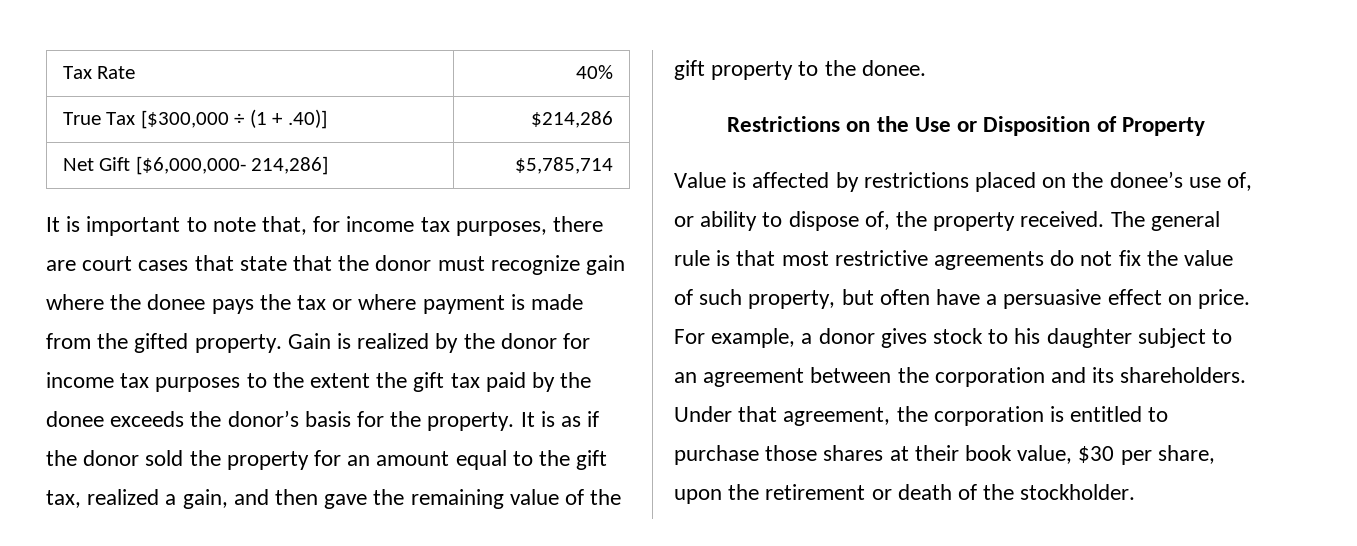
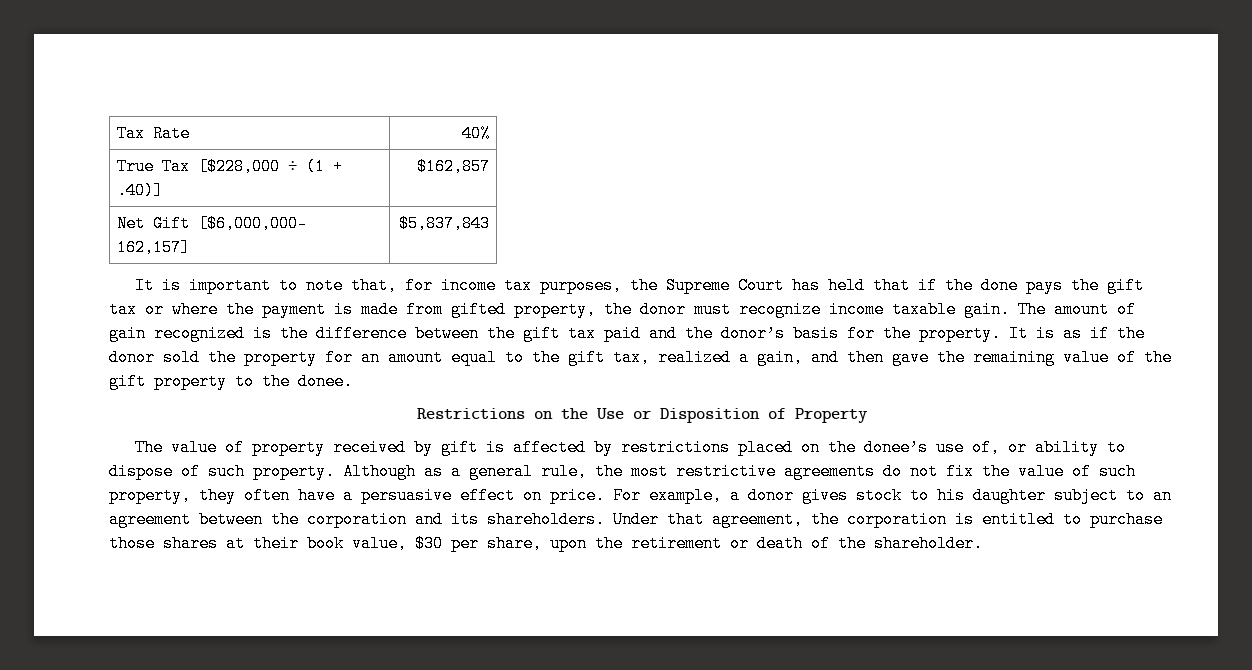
[140,110,229,129] [$300,000 -> [198,158,281,175] [$228,000
[531,111,614,128] $214,286 -> [416,158,490,175] $162,857
[251,156,329,175] [515,157,614,174] 214,286] | $5,785,714 -> [117,239,191,256] [398,215,490,232] 162,157] | $5,837,843
[553,216,604,232] [46,255,626,275] [46,294,584,314] [46,333,591,353] [46,372,592,392] [46,411,185,427] there are court cases that state that the donor must recognize gain where the donee pays the tax or where payment is made from the gifted property. Gain is realized by the donor for income tax purposes to the extent the gift tax paid by the donee exceeds -> [630,277,1145,294] [109,301,1136,318] [109,325,677,342] the Supreme Court has held that if the done pays the gift tax or where the payment is made from gifted property, the donor must recognize income taxable gain. The amount of gain recognized is the difference between the gift tax paid and
[674,172,726,188] Value -> [135,439,479,456] The value of property received by gift
[864,211,1220,231] [674,250,776,266] of, the property received. The general rule is that -> [181,463,623,480] of such property. Although as a general rule, the
[841,289,874,305] but -> [199,487,236,504] they
[1020,484,1136,500] stockholder. -> [874,535,983,552] shareholder.

